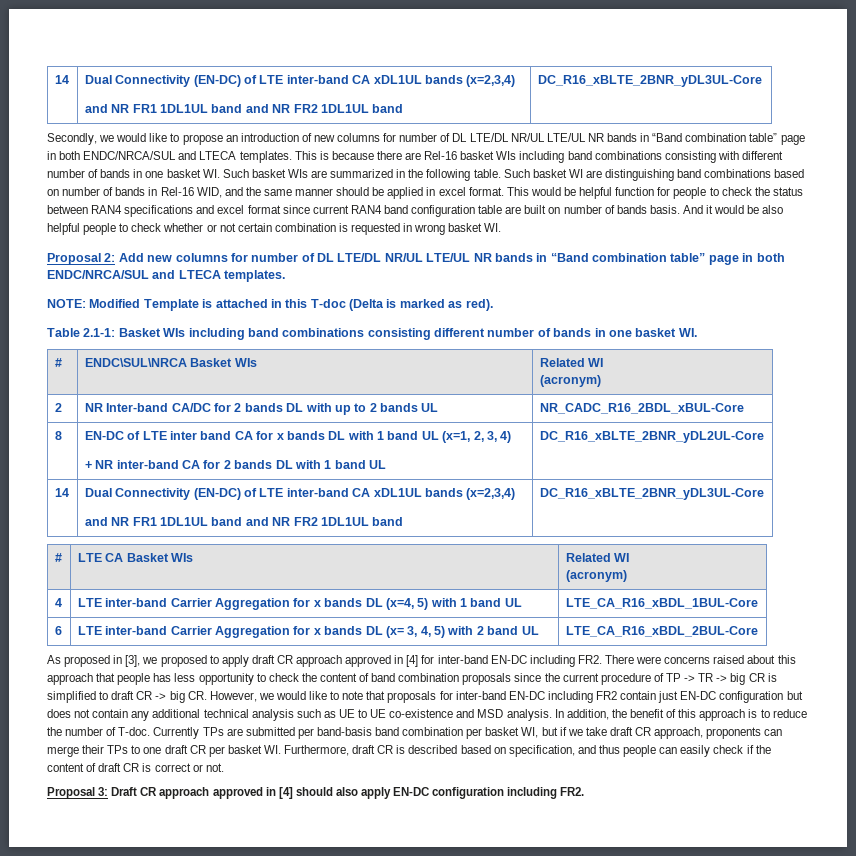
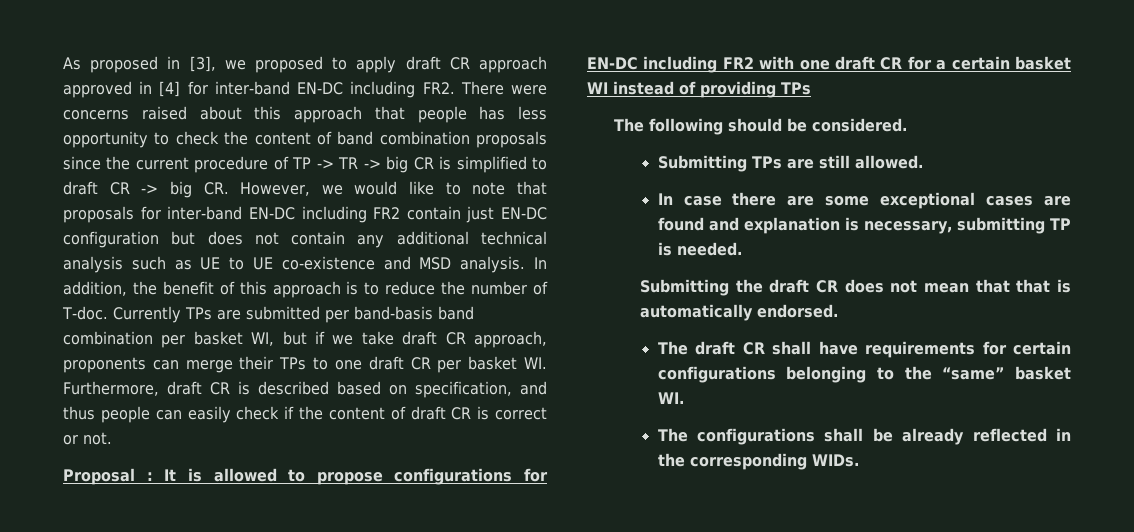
[54,75,69,84] [84,75,516,87] [84,104,404,113] [537,75,762,87] [47,133,805,145] [47,151,783,163] [47,169,805,181] [47,187,803,199] [47,205,784,217] [47,223,502,235] [47,253,785,265] [47,270,286,282] [47,299,493,311] [47,328,697,340] [54,358,62,367] [84,358,257,367] [539,358,604,367] [539,375,601,387] [54,403,62,412] [84,403,439,415] [539,403,744,414] [54,431,62,440] [84,431,512,443] [84,460,387,469] [539,431,764,443] [54,488,69,497] [84,488,516,500] [84,517,404,526] [539,488,764,500] [54,553,62,562] [77,553,194,562] [565,553,630,562] [565,570,627,582] [54,598,62,607] [77,598,522,610] [565,598,758,609] [54,626,62,635] [77,626,539,638] [565,626,758,637] 14 | Dual Connectivity (EN-DC) of LTE inter-band CA xDL1UL bands (x=2,3,4) // and NR FR1 1DL1UL band and NR FR2 1DL1UL band | DC_R16_xBLTE_2BNR_yDL3UL-Core // Secondly, we would like to propose an introduction of new columns for number of DL LTE/DL NR/UL LTE/UL NR bands in “Band combination table” page in both ENDC/NRCA/SUL and LTECA templates. This is because there are Rel-16 basket WIs including band combinations consisting with different number of bands in one basket WI. Such basket WIs are summarized in the following table. Such basket WI are distinguishing band combinations based on number of bands in Rel-16 WID, and the same manner should be applied in excel format. This would be helpful function for people to check the status between RAN4 specifications and excel format since current RAN4 band configuration table are built on number of bands basis. And it would be also helpful people to check whether or not certain combination is requested in wrong basket WI. // Proposal 2: Add new columns for number of DL LTE/DL NR/UL LTE/UL NR bands in “Band combination table” page in both ENDC/NRCA/SUL and LTECA templates. // NOTE: Modified Template is attached in this T-doc (Delta is marked as red). // Table 2.1-1: Basket WIs including band combinations consisting different number of bands in one basket WI. // # | ENDC\SUL\NRCA Basket WIs | Related WI // (acronym) // 2 | NR Inter-band CA/DC for 2 bands DL with up to 2 bands UL | NR_CADC_R16_2BDL_xBUL-Core // 8 | EN-DC of LTE inter band CA for x bands DL with 1 band UL (x=1, 2, 3, 4) // + NR inter-band CA for 2 bands DL with 1 band UL | DC_R16_xBLTE_2BNR_yDL2UL-Core // 14 | Dual Connectivity (EN-DC) of LTE inter-band CA xDL1UL bands (x=2,3,4) // and NR FR1 1DL1UL band and NR FR2 1DL1UL band | DC_R16_xBLTE_2BNR_yDL3UL-Core // # | LTE CA Basket WIs | Related WI // (acronym) // 4 | LTE inter-band Carrier Aggregation for x bands DL (x=4, 5) with 1 band UL | LTE_CA_R16_xBDL_1BUL-Core // 6 | LTE inter-band Carrier Aggregation for x bands DL (x= 3, 4, 5) with 2 band UL | LTE_CA_R16_xBDL_2BUL-Core // -> (63, 63) none
[98,787,585,799] 3: Draft CR approach approved in [4] should also apply EN-DC configuration including FR2. -> [146,468,548,485] [587,56,1071,73] [587,81,811,98] [613,118,907,135] [657,155,923,172] [657,192,1071,209] [657,217,1071,234] [657,242,742,256] [640,279,1071,296] [640,304,839,321] [657,341,1071,358] [657,366,1071,383] [657,392,684,404] [657,428,1071,445] [657,453,859,470] : It is allowed to propose configurations for EN-DC including FR2 with one draft CR for a certain basket WI instead of providing TPs // The following should be considered. // Submitting TPs are still allowed. // In case there are some exceptional cases are found and explanation is necessary, submitting TP is needed. // Submitting the draft CR does not mean that that is automatically endorsed. // The draft CR shall have requirements for certain configurations belonging to the “same” basket WI. // The configurations shall be already reflected in the corresponding WIDs.

